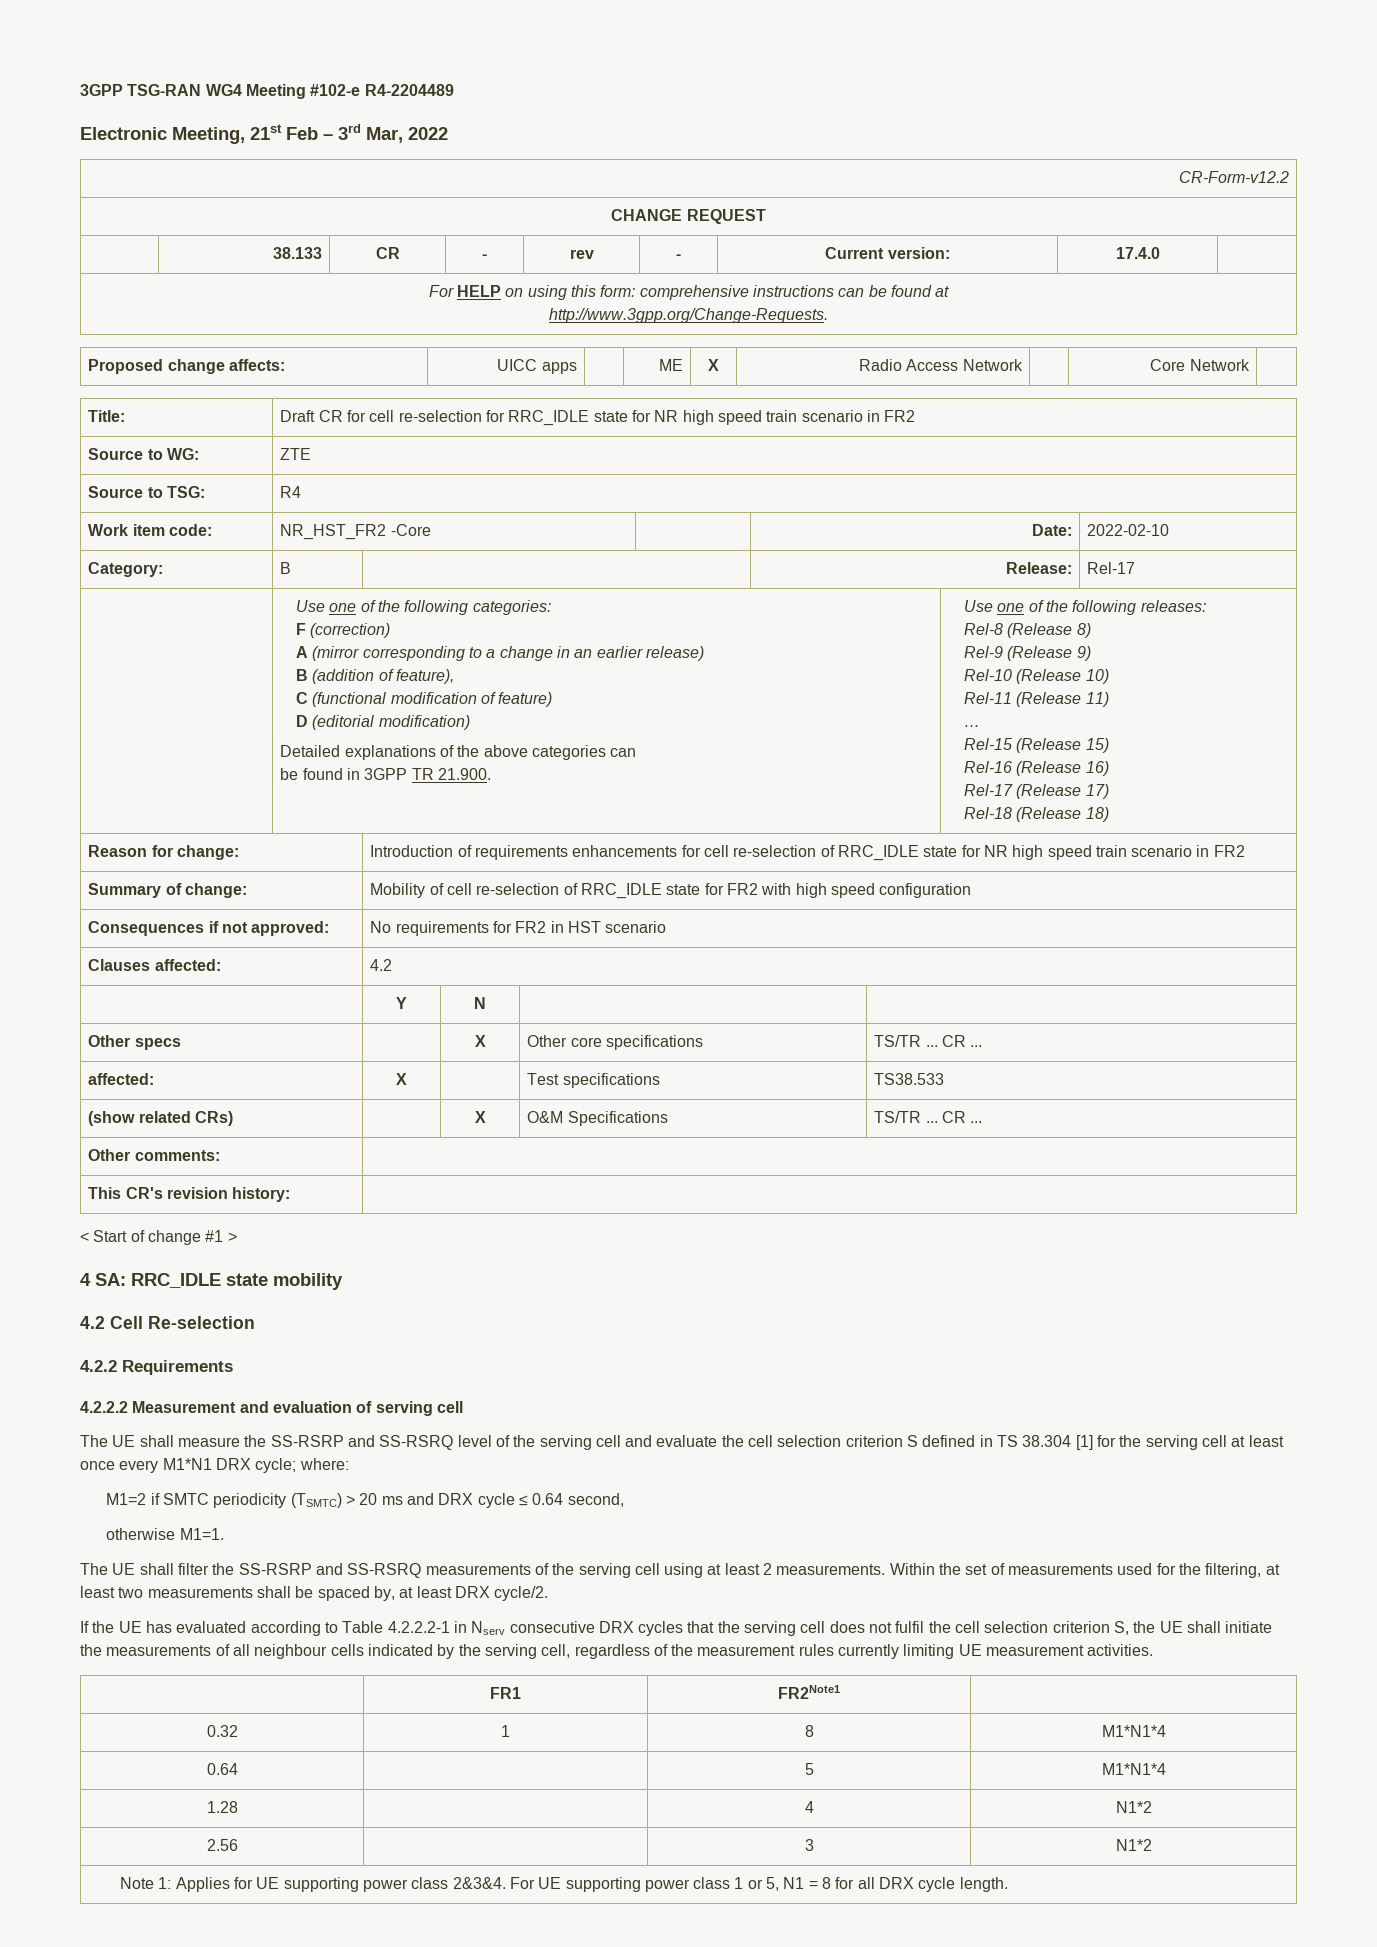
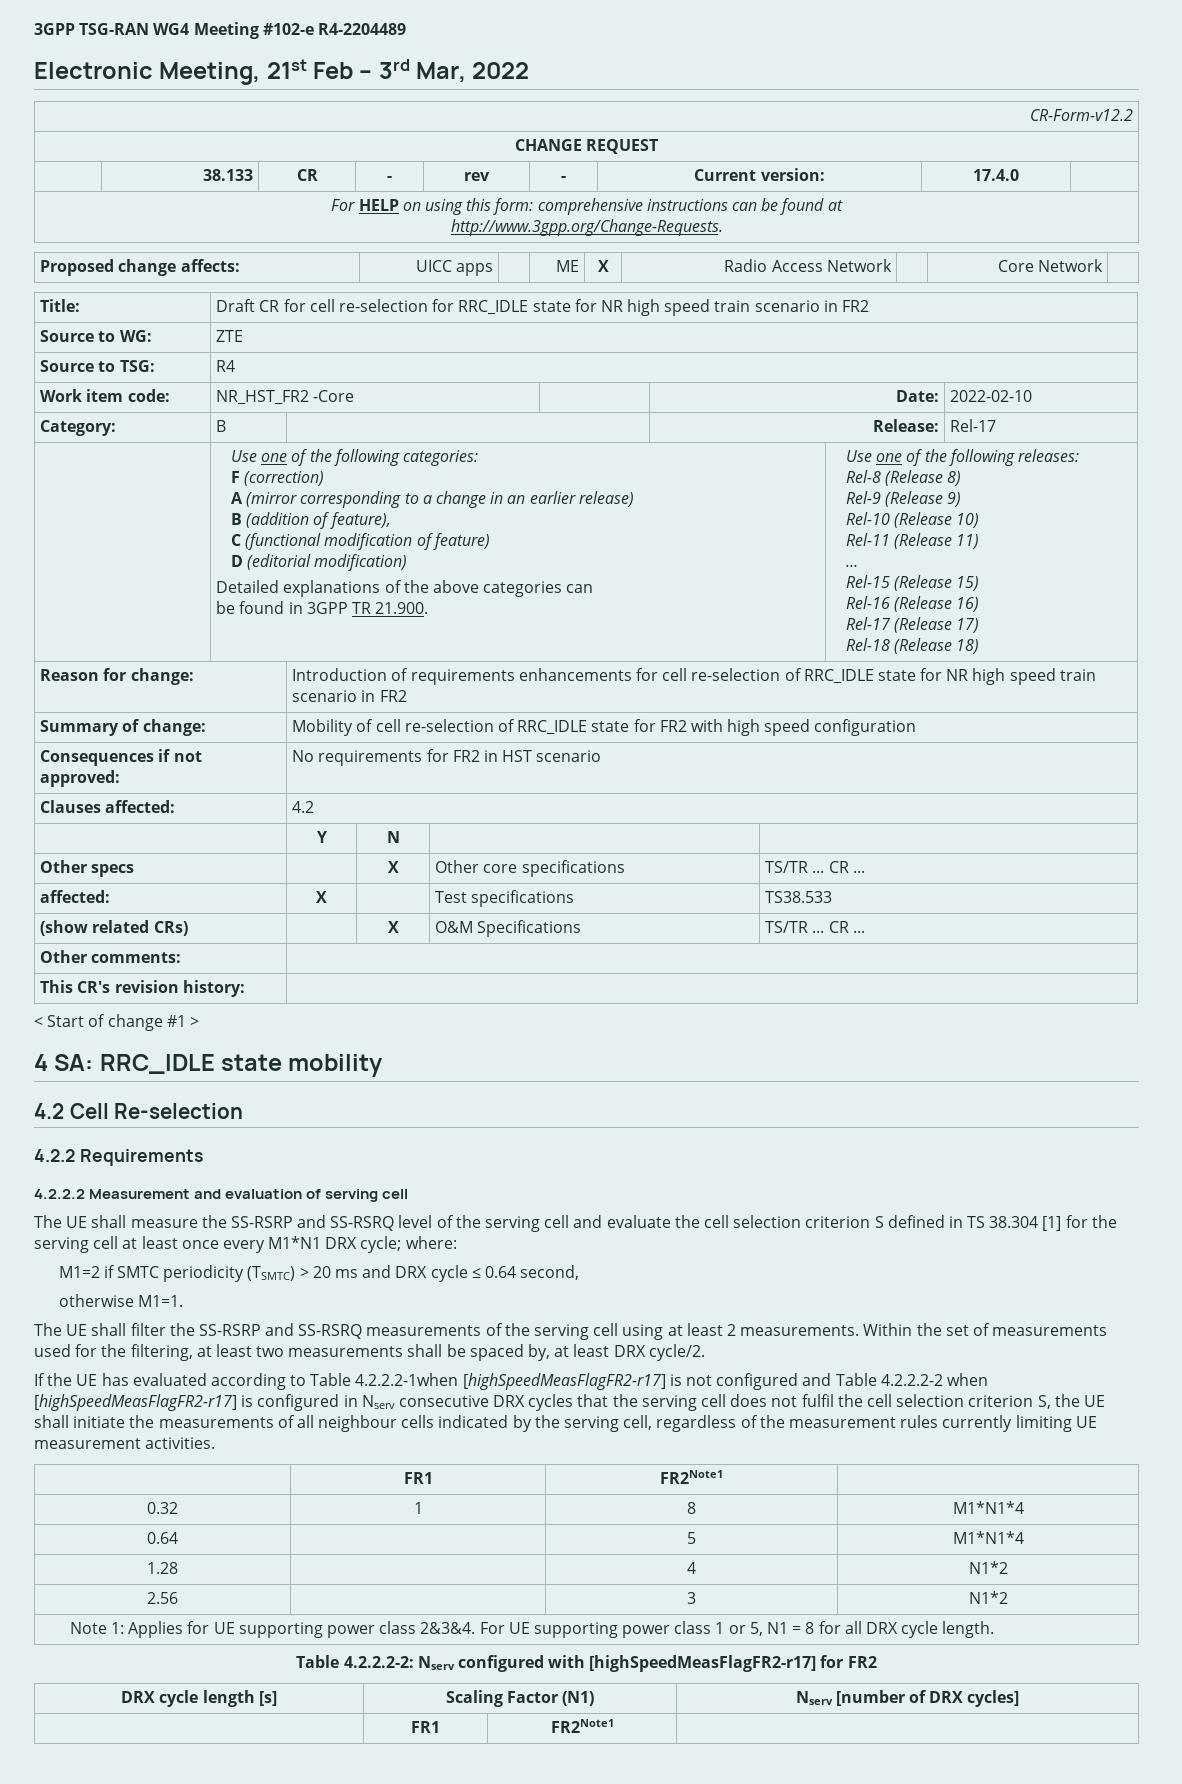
[387,1621,450,1633] 4.2.2.2-1 -> [355,1373,988,1390] [34,1394,340,1411] 4.2.2.2-1when [highSpeedMeasFlagFR2-r17] is not configured and Table 4.2.2.2-2 when [highSpeedMeasFlagFR2-r17] is configured
(1008, 1884) none -> [296,1655,877,1672] [121,1690,277,1707] [445,1690,595,1707] [795,1690,1020,1707] [411,1721,440,1733] [550,1719,614,1733] // Table 4.2.2.2-2: Nserv configured with [highSpeedMeasFlagFR2-r17] for FR2 // DRX cycle length [s] | Scaling Factor (N1) | Nserv [number of DRX cycles] // | FR1 | FR2Note1 |

